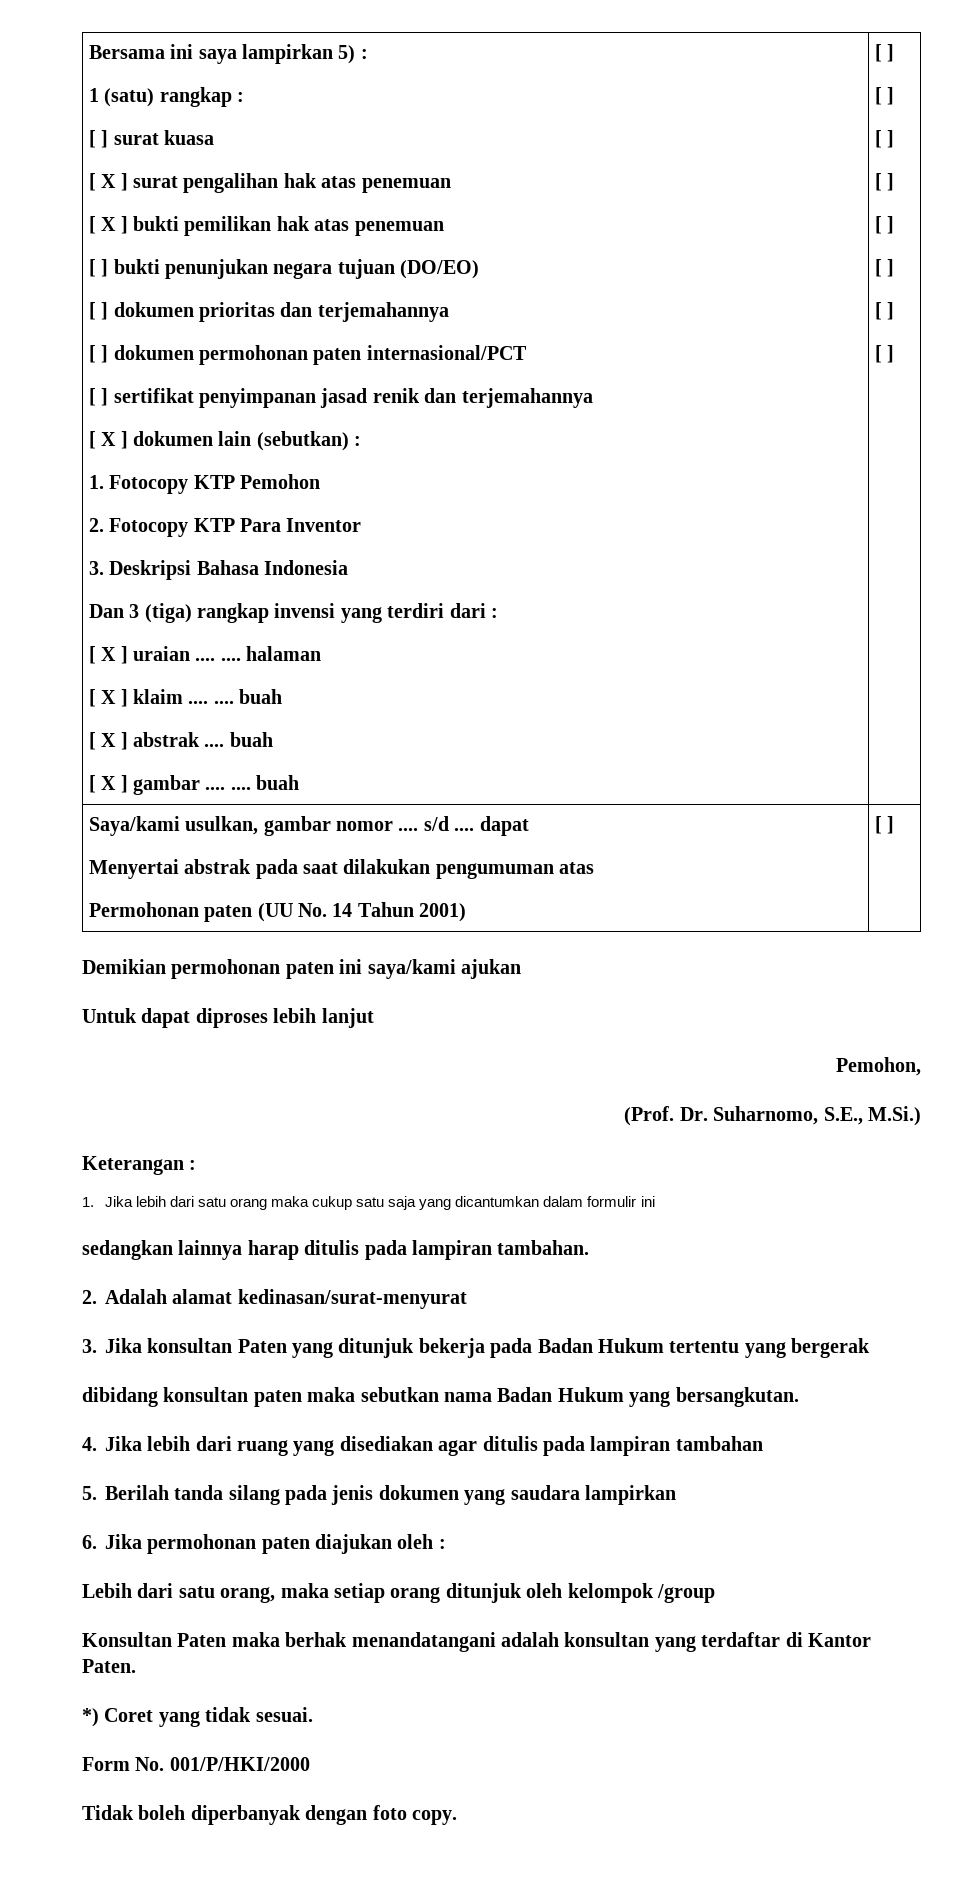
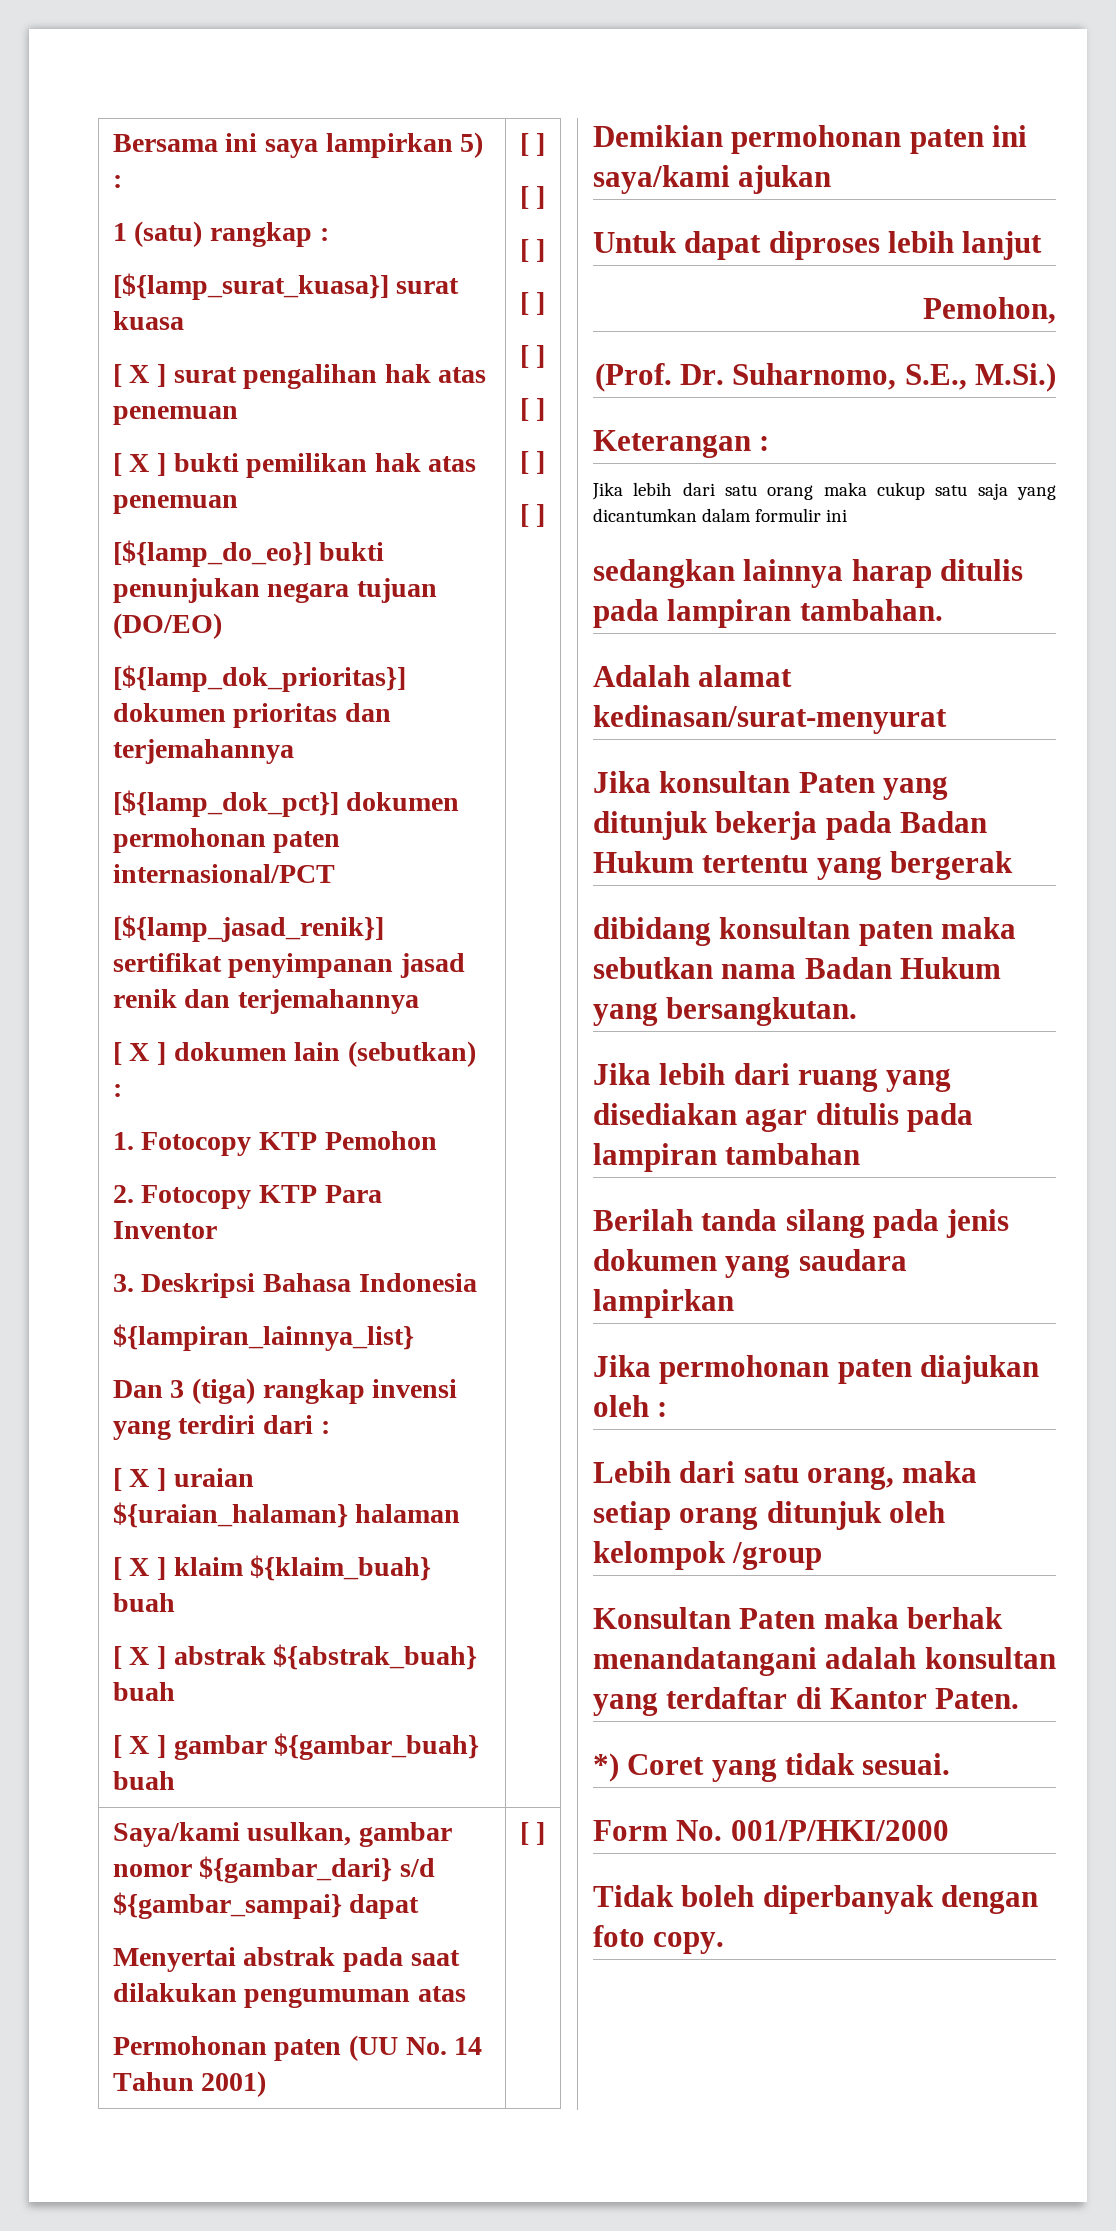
[88,130,109,148] [ ] -> [112,273,389,300] [${lamp_surat_kuasa}]
[88,259,109,277] [ ] -> [112,540,312,567] [${lamp_do_eo}]
[88,302,109,320] [ ] -> [112,665,406,692] [${lamp_dok_prioritas}]
[88,345,109,363] [ ] -> [112,790,339,817] [${lamp_dok_pct}]
[88,388,109,406] [ ] -> [112,915,384,942] [${lamp_jasad_renik}]
(348, 567) none -> [112,1324,414,1351] // ${lampiran_lainnya_list}
[195,658,241,661] .... .... -> [112,1502,348,1528] ${uraian_halaman}
[188,701,234,704] .... .... -> [250,1555,432,1581] ${klaim_buah}
[204,744,225,747] .... -> [273,1644,478,1670] ${abstrak_buah}
[205,787,251,790] .... .... -> [274,1733,480,1760] ${gambar_buah}
[398,816,475,831] .... s/d .... -> [199,1856,435,1883] [112,1892,342,1919] ${gambar_dari} s/d ${gambar_sampai}
[82,1197,94,1207] 1. -> (770, 443) none
[82,1290,97,1304] 2. -> (943, 610) none
[82,1339,97,1353] 3. -> (947, 719) none
[82,1437,97,1451] 4. -> (858, 1011) none
[82,1486,97,1500] 5. -> (861, 1154) none
[82,1535,97,1549] 6. -> (734, 1303) none

